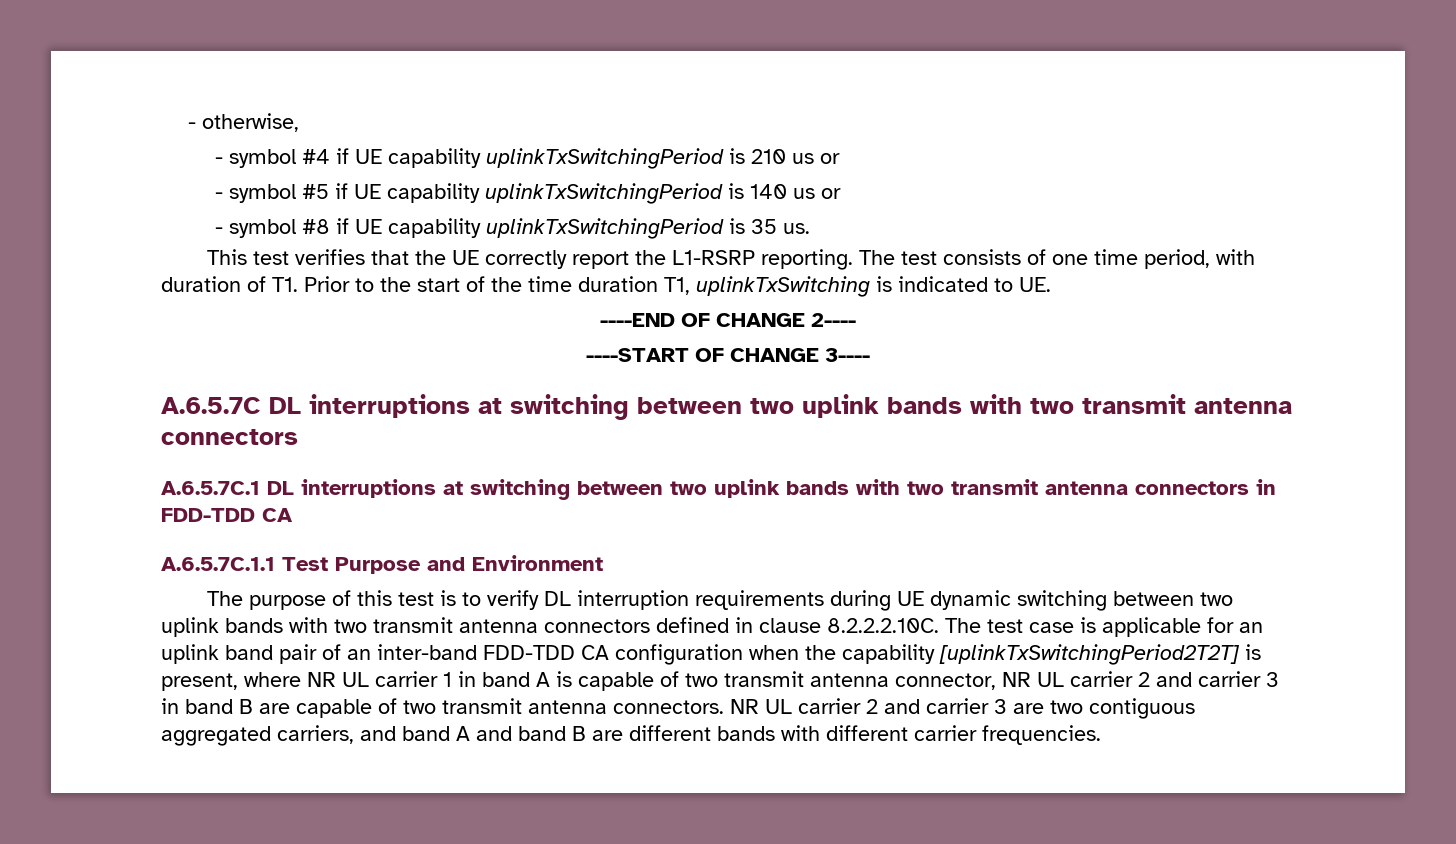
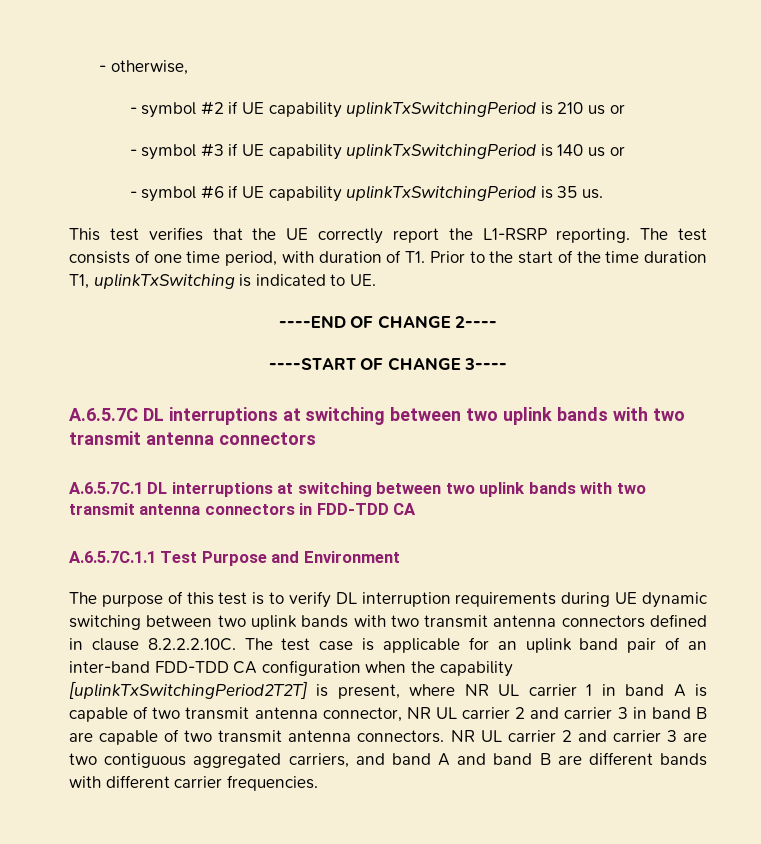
[301,149,330,164] #4 -> [200,101,224,115] #2
[301,184,329,199] #5 -> [200,143,224,157] #3
[301,219,330,234] #8 -> [200,185,224,199] #6

